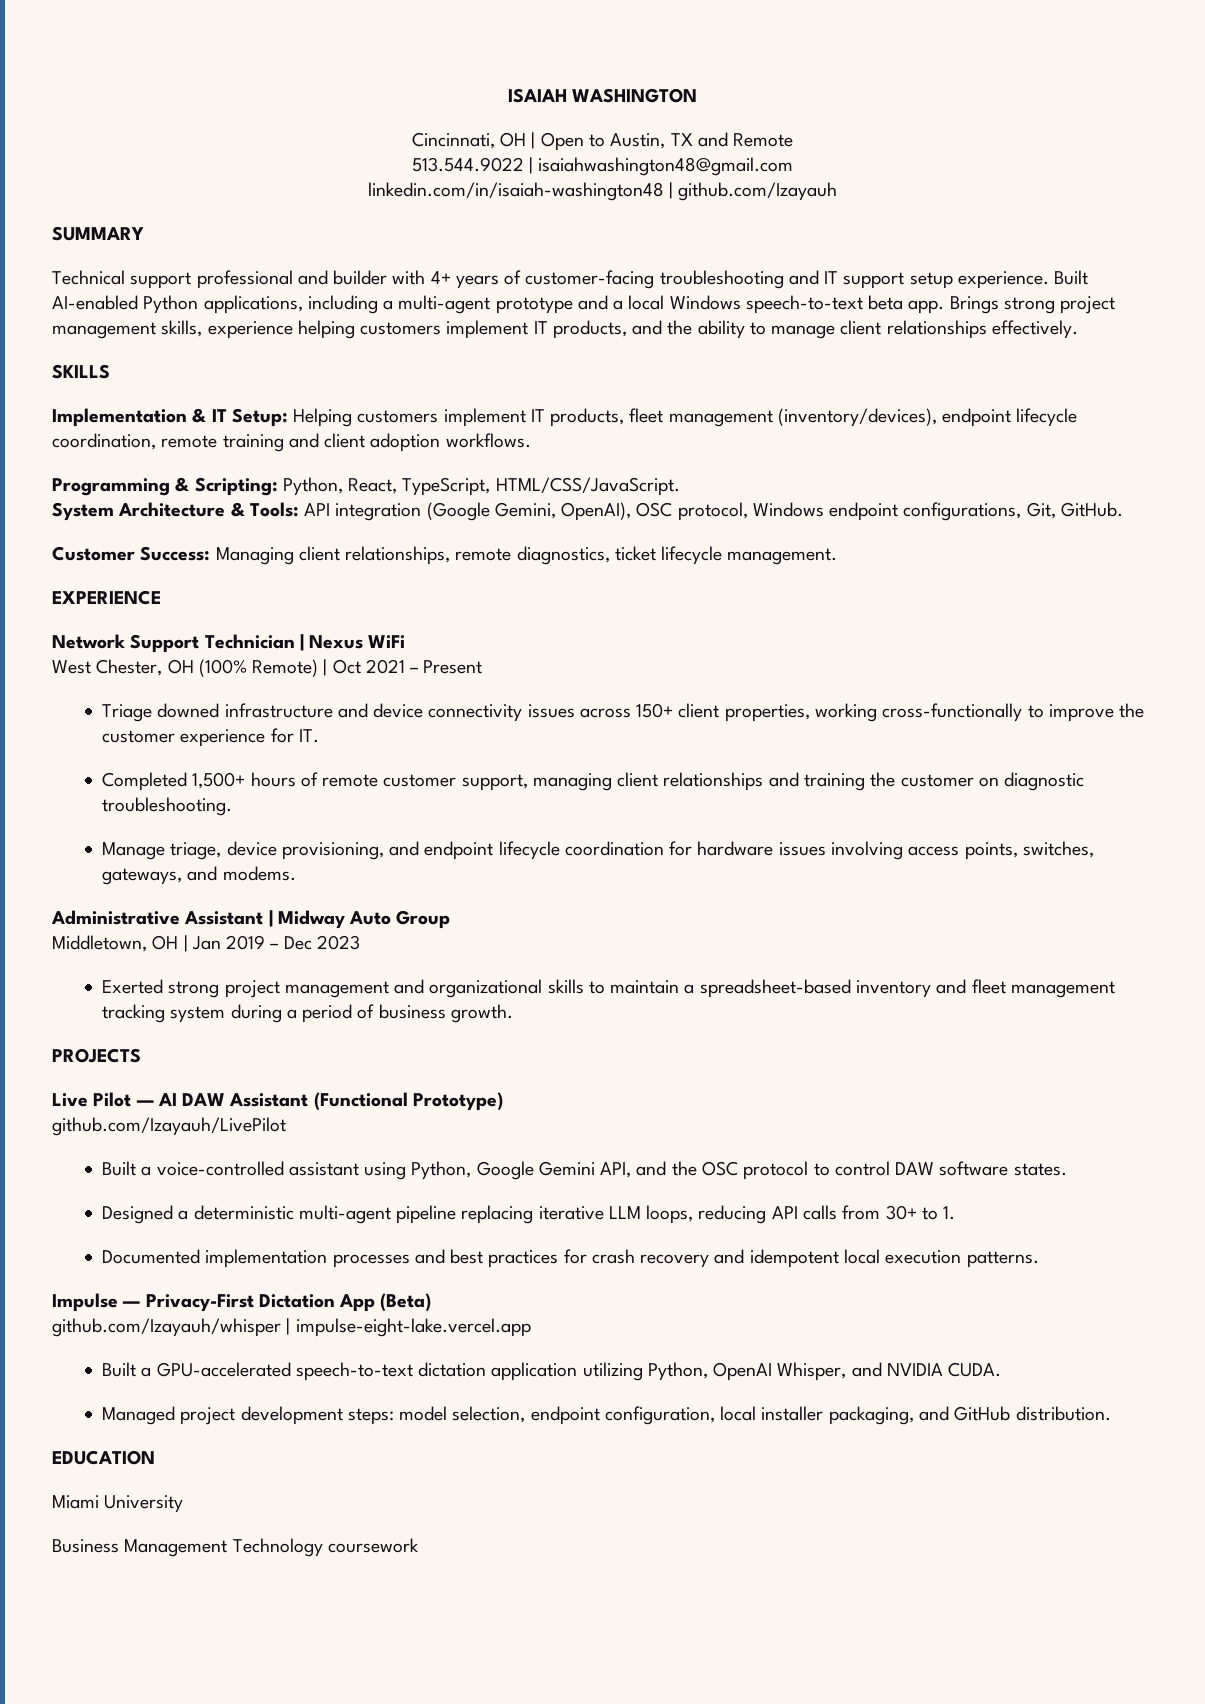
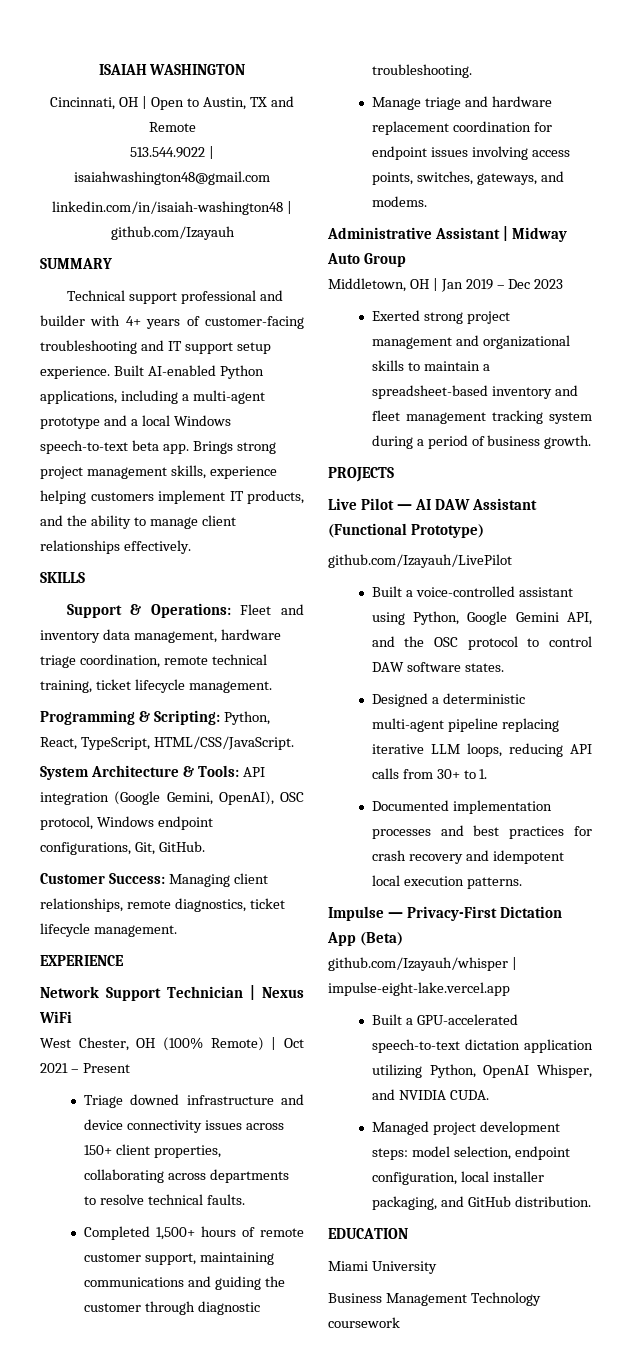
[52,408,1078,427] [52,433,531,452] Implementation & IT Setup: Helping customers implement IT products, fleet management (inventory/devices), endpoint lifecycle coordination, remote training and client adoption workflows. -> [66,603,304,618] [40,629,281,643] [40,654,267,668] [40,679,272,693] Support & Operations: Fleet and inventory data management, hardware triage coordination, remote technical training, ticket lifecycle management.
[815,703,1145,722] [102,728,319,747] working cross-functionally to improve the customer experience for IT. -> [83,1169,289,1183] [83,1194,245,1205] collaborating across departments to resolve technical faults.
[532,772,999,791] managing client relationships and training the customer on -> [199,1252,274,1265] [83,1276,285,1290] [83,1301,195,1315] maintaining communications and guiding the customer through
[170,841,560,860] triage, device provisioning, and endpoint lifecycle -> [424,96,552,110] [371,121,449,135] triage and hardware replacement
[697,841,774,856] hardware -> [371,146,427,160] endpoint

